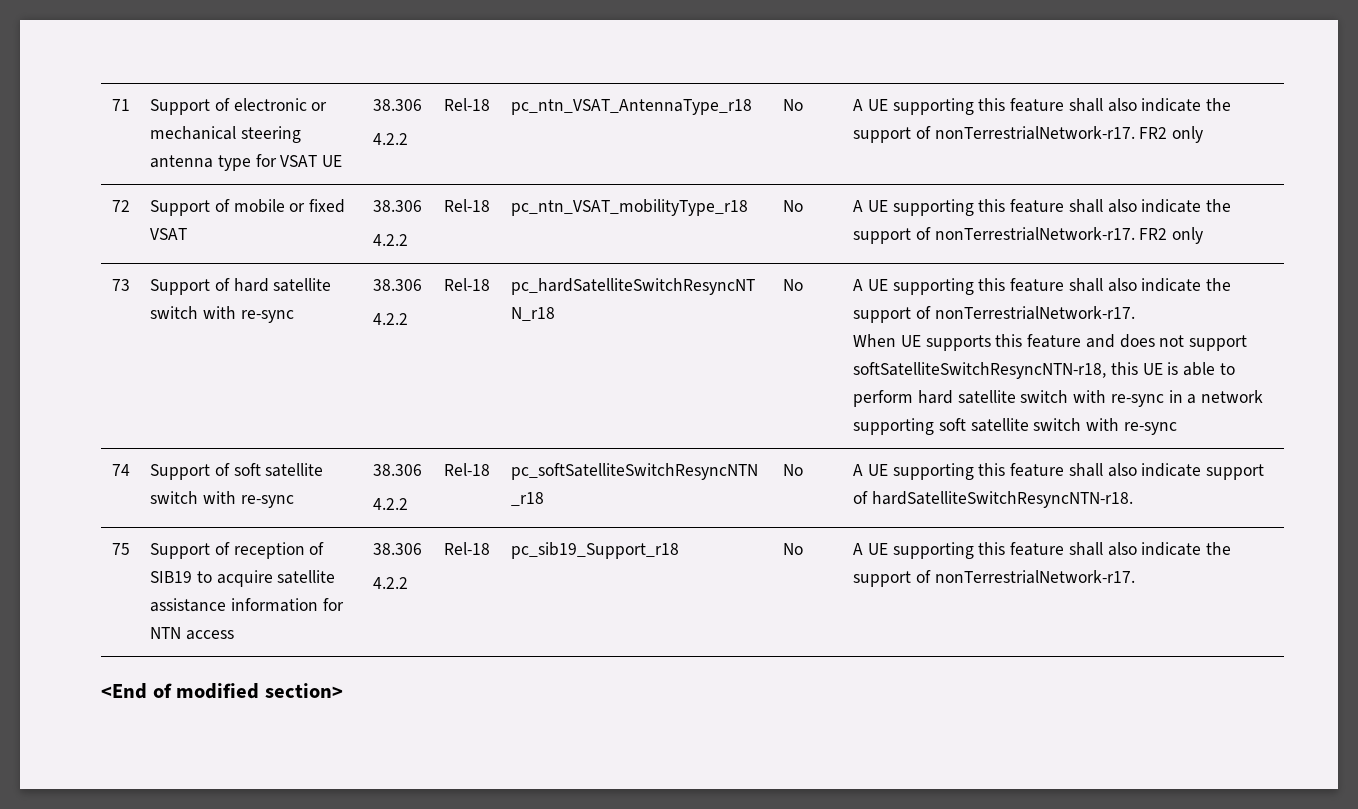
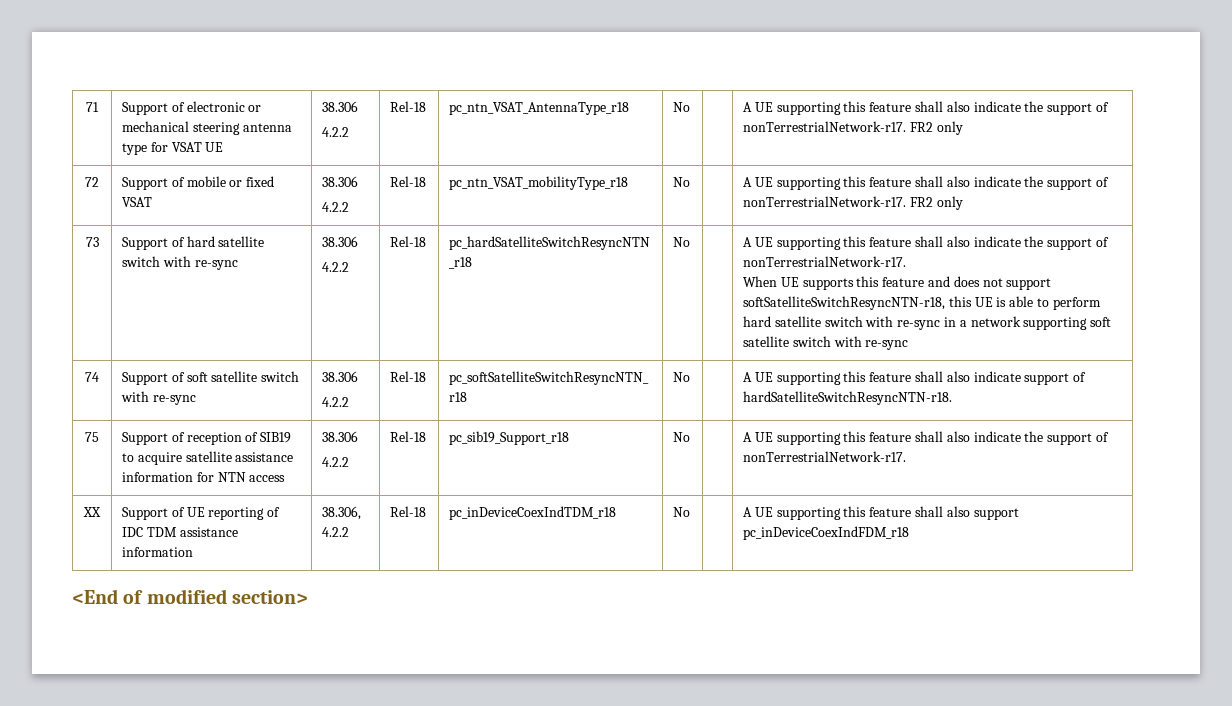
(1135, 577) none -> [83,507,101,517] [122,507,281,520] [122,527,238,537] [122,547,194,557] [322,506,362,520] [322,527,350,537] [390,506,427,517] [449,506,617,520] [673,507,691,517] [743,506,1019,520] [743,526,910,540] // XX | Support of UE reporting of IDC TDM assistance information | 38.306, 4.2.2 | Rel-18 | pc_inDeviceCoexIndTDM_r18 | No | | A UE supporting this feature shall also support pc_inDeviceCoexIndFDM_r18

